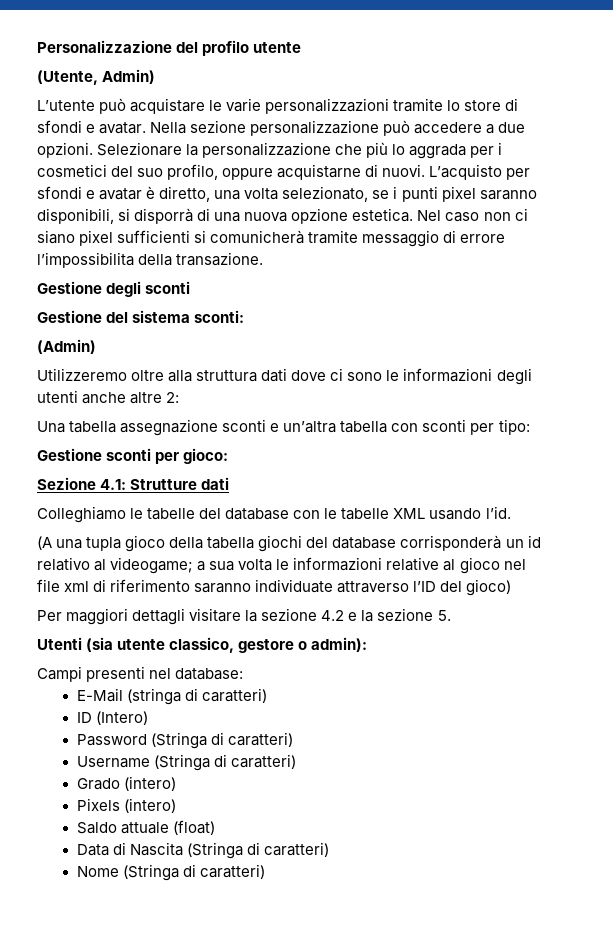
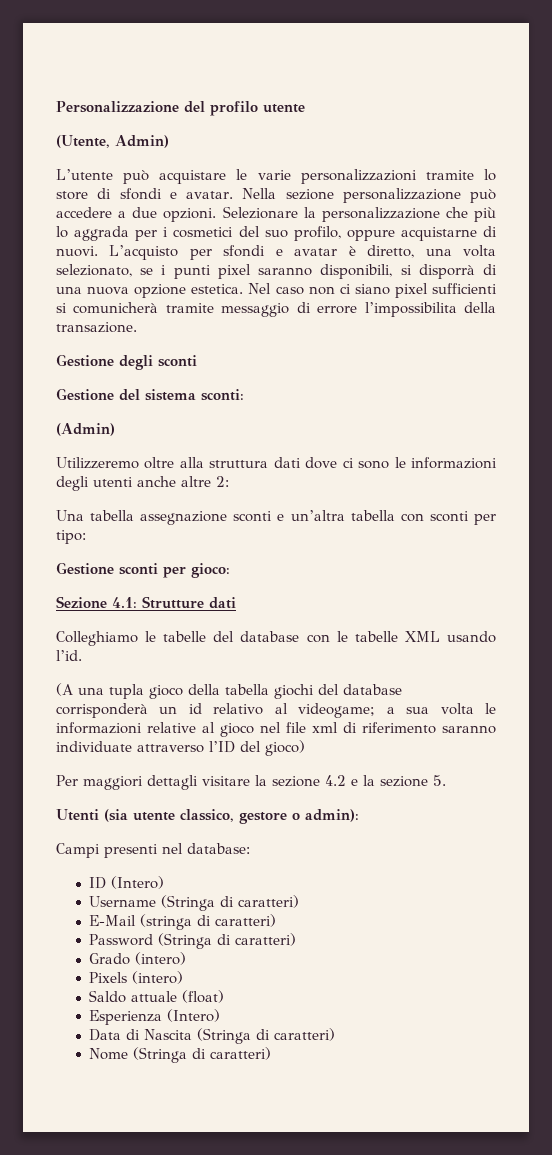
(244, 674) none -> [89,876,165,889] [89,895,300,911] // ID (Intero) // Username (Stringa di caratteri)
[76,711,148,725] // ID (Intero) -> (277, 920) none
[76,754,296,771] // Username (Stringa di caratteri) -> (297, 939) none
(215, 827) none -> [89,1009,221,1025] // Esperienza (Intero)

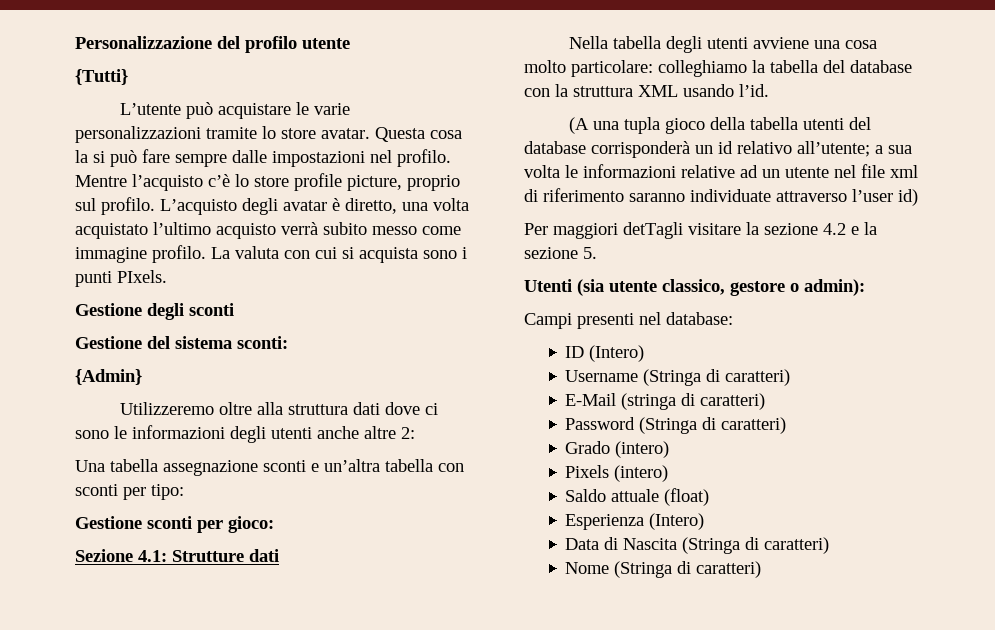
[56,135,169,148] (Utente, Admin) -> [75,69,128,85] {Tutti}
[97,188,496,203] [56,206,496,222] [56,226,497,241] [56,245,283,260] di sfondi e avatar. Nella sezione personalizzazione può accedere a due opzioni. Selezionare la personalizzazione che più lo aggrada per i cosmetici del suo profilo, oppure acquistarne di nuovi. L’acquisto per sfondi e -> [321,127,462,142] [75,149,451,167] [75,173,460,191] [75,197,278,215] avatar. Questa cosa la si può fare sempre dalle impostazioni nel profilo. Mentre l’acquisto c’è lo store profile picture, proprio sul profilo. L’acquisto degli
[56,264,498,279] [56,283,498,298] [56,302,496,317] [56,322,137,333] selezionato, se i punti pixel saranno disponibili, si disporrà di una nuova opzione estetica. Nel caso non ci siano pixel sufficienti si comunicherà tramite messaggio di errore l’impossibilita della transazione. -> [75,222,461,239] [75,245,467,263] [75,270,167,287] acquistato l’ultimo acquisto verrà subito messo come immagine profilo. La valuta con cui si acquista sono i punti PIxels.
[56,423,115,436] (Admin) -> [75,369,142,385] {Admin}
[56,631,207,646] Colleghiamo le tabelle -> [569,36,878,53] [524,60,818,77] Nella tabella degli utenti avviene una cosa molto particolare: colleghiamo la tabella
[336,631,398,642] le tabelle -> [555,84,633,97] la struttura
[274,684,314,699] giochi -> [803,118,845,130] utenti
[274,703,376,718] al videogame; -> [797,141,870,157] all’utente;
[202,722,254,737] al gioco -> [740,165,829,178] ad un utente
[209,740,305,756] l’ID del gioco) -> [852,189,918,206] l’user id)
[147,775,198,790] dettagli -> [623,222,683,239] detTagli

